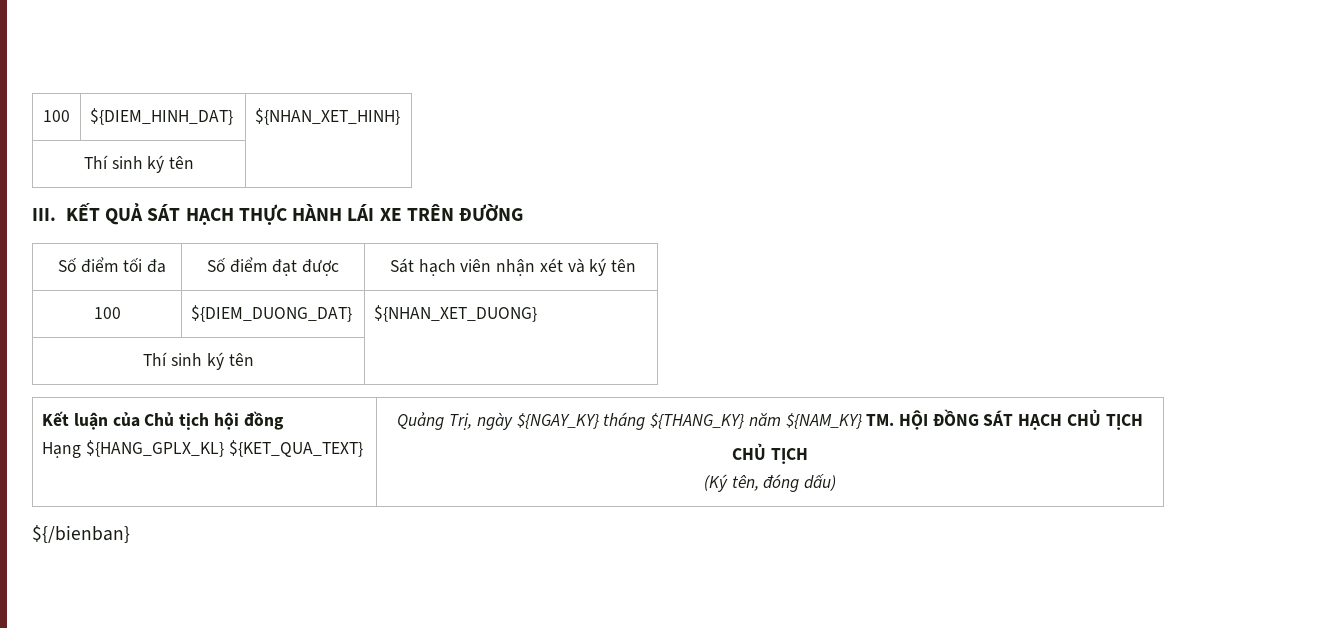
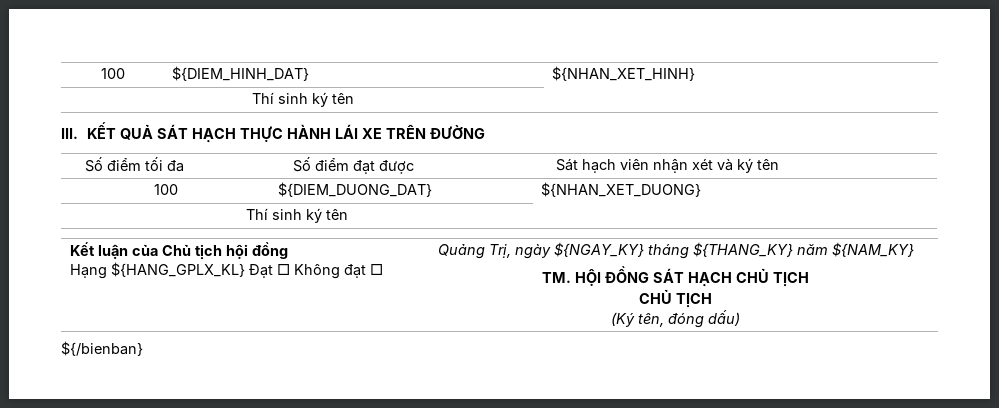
[228,440,363,457] ${KET_QUA_TEXT} -> [248,264,383,279] Đạt □ Không đạt □
(862, 421) none -> (914, 249) //

